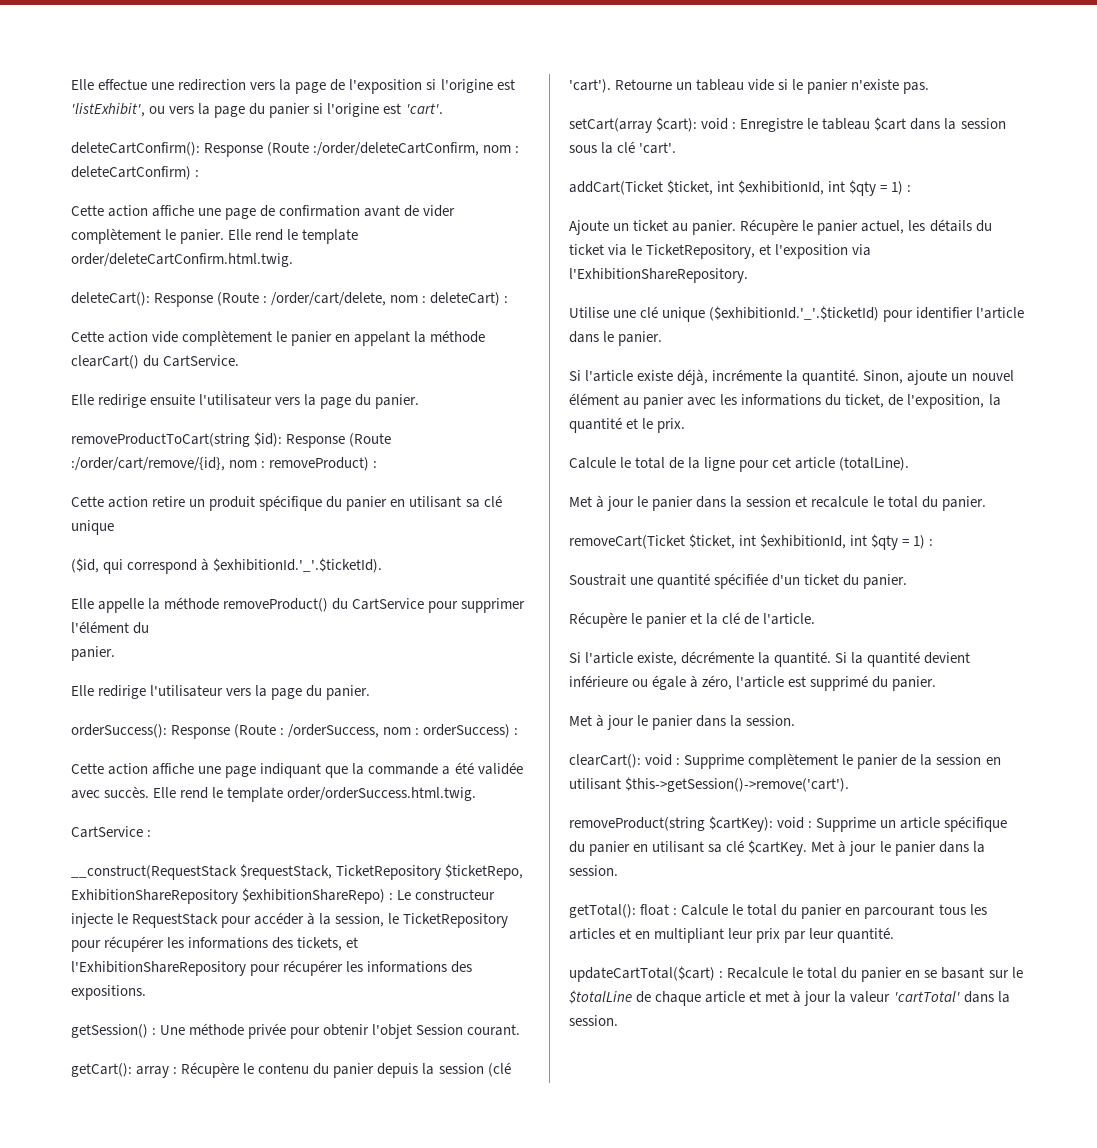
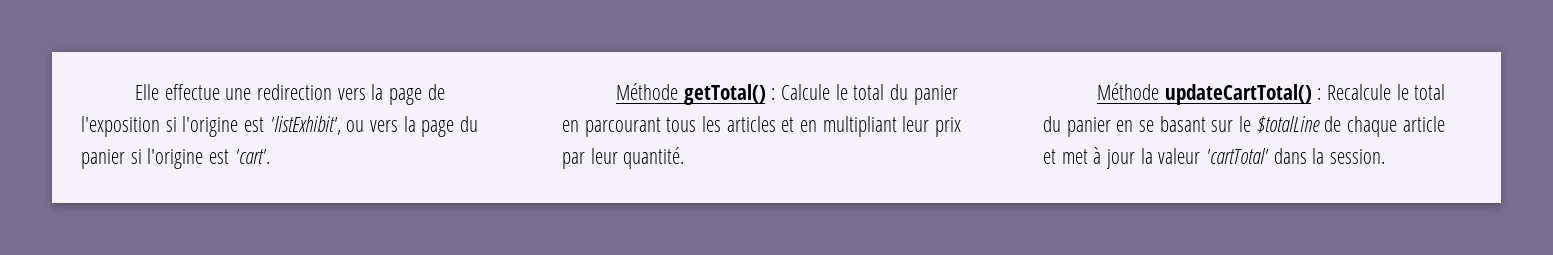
[71,142,520,157] [71,166,200,180] [71,205,456,220] [71,228,359,244] [71,253,293,267] [71,292,509,307] [71,330,486,346] [71,355,240,369] [71,394,420,409] [71,432,392,448] [71,457,378,471] [71,495,502,511] [71,520,114,535] [71,558,383,574] [71,597,526,613] [71,621,150,634] [71,646,115,661] [71,685,371,700] [71,724,519,739] [71,762,523,778] [71,786,477,802] [71,826,152,838] [71,864,524,880] [71,888,496,904] [71,912,509,928] [71,936,359,952] [71,960,473,976] [71,985,146,1000] [71,1023,521,1039] [71,1062,511,1078] [569,79,930,94] [569,117,1006,133] [569,141,677,154] [569,180,912,196] [569,219,992,235] [569,244,872,259] [569,268,748,283] [569,306,1025,322] [569,331,663,346] [569,369,1014,385] [569,393,1001,409] [569,417,686,433] [569,457,910,472] [569,495,986,511] [569,534,934,550] [569,573,908,589] [569,612,816,628] [569,651,971,667] [569,675,937,691] [569,714,796,730] [569,753,1001,769] [569,777,850,792] [569,816,1008,832] [569,840,985,856] [569,865,618,876] [569,904,670,918] deleteCartConfirm(): Response (Route :/order/deleteCartConfirm, nom : deleteCartConfirm) : // Cette action affiche une page de confirmation avant de vider complètement le panier. Elle rend le template order/deleteCartConfirm.html.twig. // deleteCart(): Response (Route : /order/cart/delete, nom : deleteCart) : // Cette action vide complètement le panier en appelant la méthode clearCart() du CartService. // Elle redirige ensuite l'utilisateur vers la page du panier. // removeProductToCart(string $id): Response (Route :/order/cart/remove/{id}, nom : removeProduct) : // Cette action retire un produit spécifique du panier en utilisant sa clé unique // ($id, qui correspond à $exhibitionId.'_'.$ticketId). // Elle appelle la méthode removeProduct() du CartService pour supprimer l'élément du // panier. // Elle redirige l'utilisateur vers la page du panier. // orderSuccess(): Response (Route : /orderSuccess, nom : orderSuccess) : // Cette action affiche une page indiquant que la commande a été validée avec succès. Elle rend le template order/orderSuccess.html.twig. // CartService : // __construct(RequestStack $requestStack, TicketRepository $ticketRepo, ExhibitionShareRepository $exhibitionShareRepo) : Le constructeur injecte le RequestStack pour accéder à la session, le TicketRepository pour récupérer les informations des tickets, et l'ExhibitionShareRepository pour récupérer les informations des expositions. // getSession() : Une méthode privée pour obtenir l'objet Session courant. // getCart(): array : Récupère le contenu du panier depuis la session (clé 'cart'). Retourne un tableau vide si le panier n'existe pas. // setCart(array $cart): void : Enregistre le tableau $cart dans la session sous la clé 'cart'. // addCart(Ticket $ticket, int $exhibitionId, int $qty = 1) : // Ajoute un ticket au panier. Récupère le panier actuel, les détails du ticket via le TicketRepository, et l'exposition via l'ExhibitionShareRepository. // Utilise une clé unique ($exhibitionId.'_'.$ticketId) pour identifier l'article dans le panier. // Si l'article existe déjà, incrémente la quantité. Sinon, ajoute un nouvel élément au panier avec les informations du ticket, de l'exposition, la quantité et le prix. // Calcule le total de la ligne pour cet article (totalLine). // Met à jour le panier dans la session et recalcule le total du panier. // removeCart(Ticket $ticket, int $exhibitionId, int $qty = 1) : // Soustrait une quantité spécifiée d'un ticket du panier. // Récupère le panier et la clé de l'article. // Si l'article existe, décrémente la quantité. Si la quantité devient inférieure ou égale à zéro, l'article est supprimé du panier. // Met à jour le panier dans la session. // clearCart(): void : Supprime complètement le panier de la session en utilisant $this->getSession()->remove('cart'). // removeProduct(string $cartKey): void : Supprime un article spécifique du panier en utilisant sa clé $cartKey. Met à jour le panier dans la session. // getTotal(): float -> [615,83,766,105] Méthode getTotal()
[569,966,715,982] updateCartTotal($cart) -> [1096,83,1312,105] Méthode updateCartTotal()

